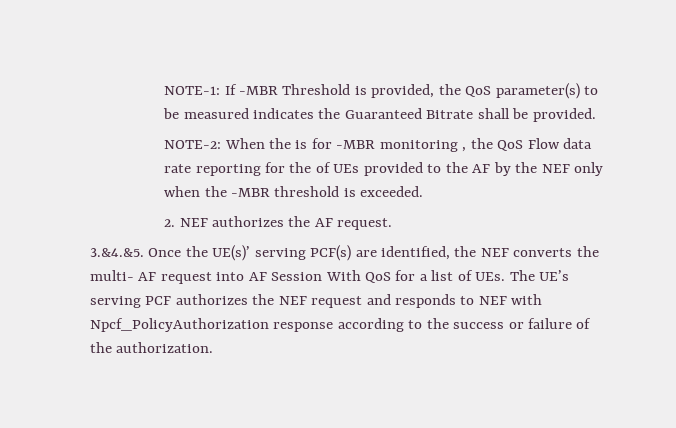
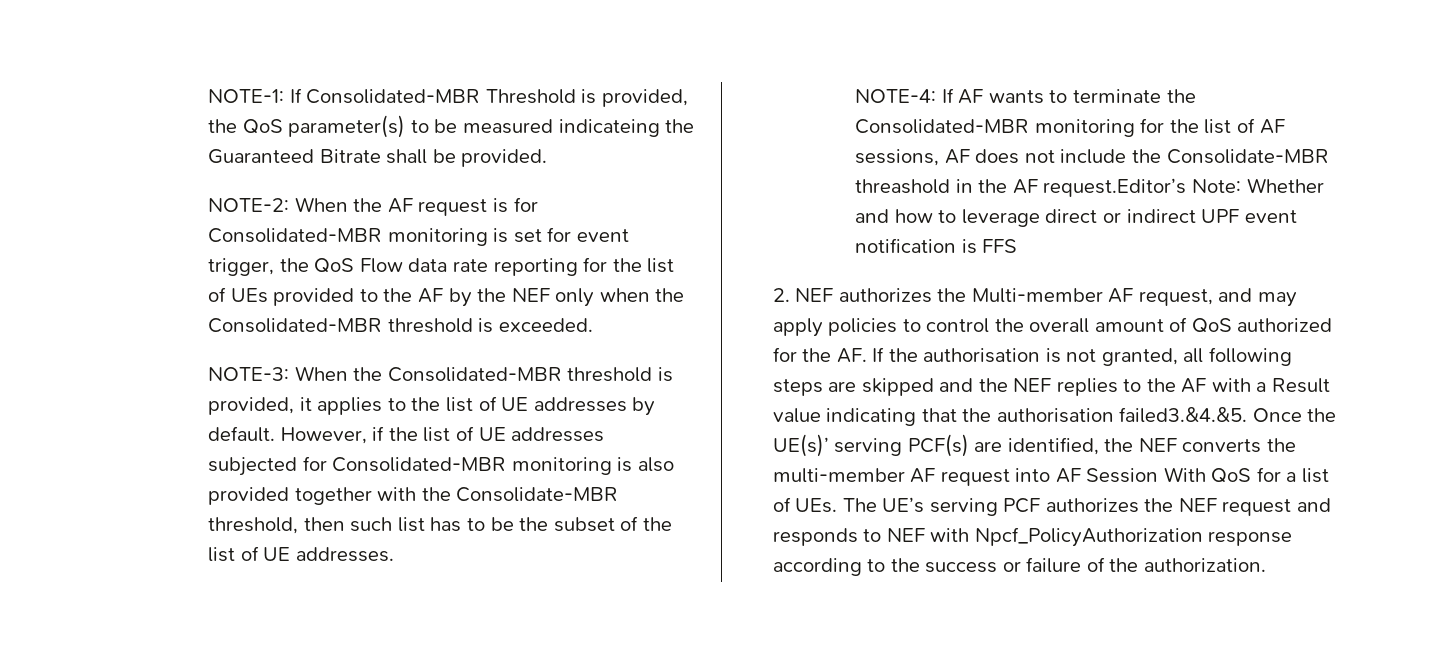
[238,86,278,95] -MBR -> [306,89,481,104] Consolidated-MBR
[252,108,314,119] indicates -> [558,119,660,137] indicateing
[295,138,467,152] is for -MBR monitoring , -> [387,197,538,216] [208,227,629,246] [208,258,275,276] AF request is for Consolidated-MBR monitoring is set for event trigger,
(312, 167) none -> [647,258,675,273] list
[230,188,270,197] -MBR -> [208,318,383,333] Consolidated-MBR
[164,216,393,230] [89,248,144,257] 2. NEF authorizes the AF request. // 3.&4.&5. -> [208,366,673,382] [208,396,656,416] [208,426,605,444] [208,456,674,476] [208,487,619,505] [208,516,672,534] [208,546,394,562] [855,88,1196,104] [855,118,1285,137] [855,149,1329,166] [855,178,1324,197] [855,209,1297,227] [855,238,1018,254] [772,288,1297,307] [772,317,1333,337] [772,347,1292,366] [772,378,1330,396] [772,407,1248,426] NOTE-3: When the Consolidated-MBR threshold is provided, it applies to the list of UE addresses by default. However, if the list of UE addresses subjected for Consolidated-MBR monitoring is also provided together with the Consolidate-MBR threshold, then such list has to be the subset of the list of UE addresses. // NOTE-4: If AF wants to terminate the Consolidated-MBR monitoring for the list of AF sessions, AF does not include the Consolidate-MBR threashold in the AF request.Editor’s Note: Whether and how to leverage direct or indirect UPF event notification is FFS // 2. NEF authorizes the Multi-member AF request, and may apply policies to control the overall amount of QoS authorized for the AF. If the authorisation is not granted, all following steps are skipped and the NEF replies to the AF with a Result value indicating that the authorisation failed3.&4.&5.
[89,270,134,281] multi- -> [772,468,905,483] multi-member

